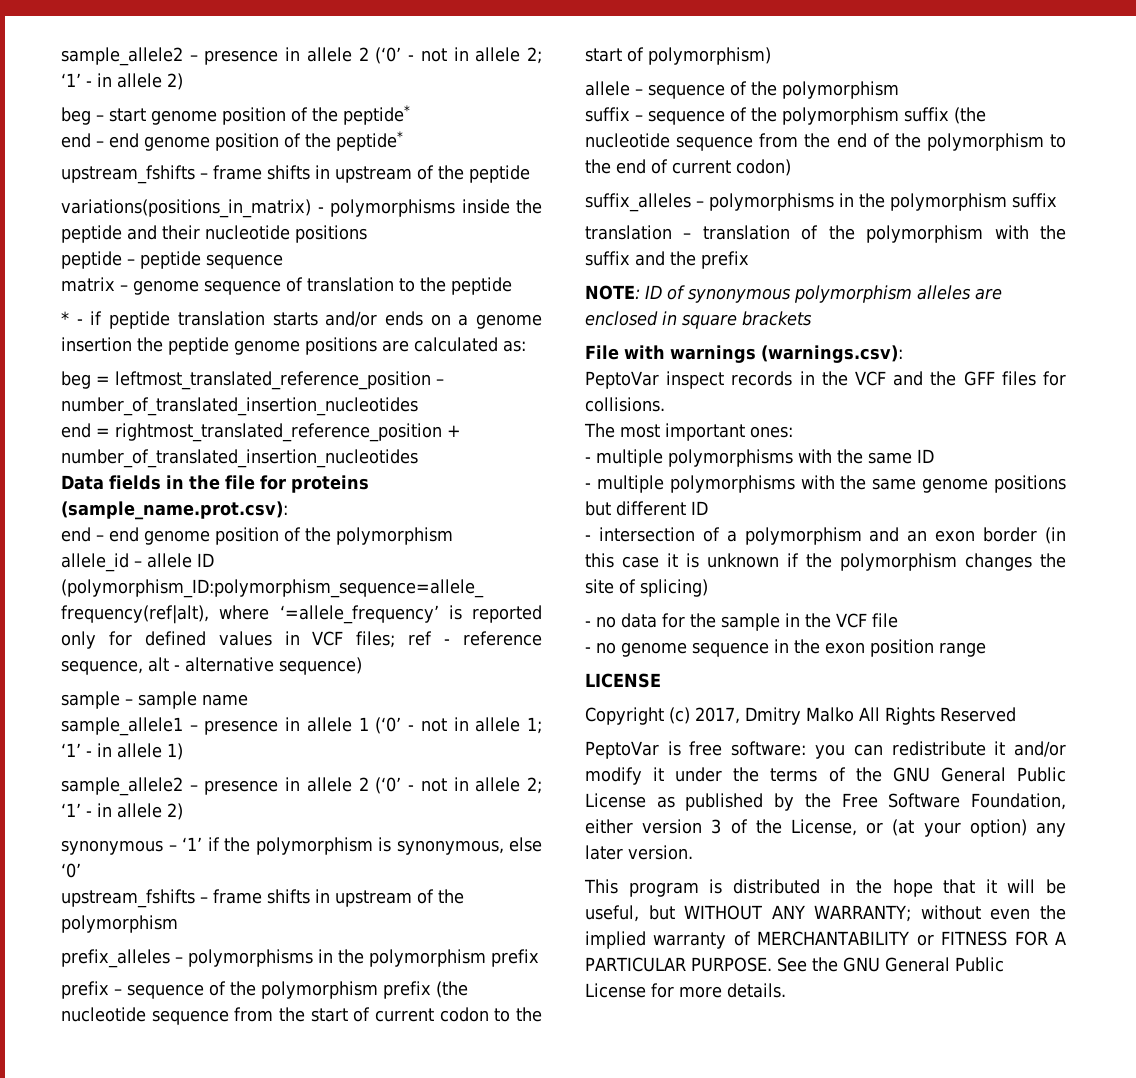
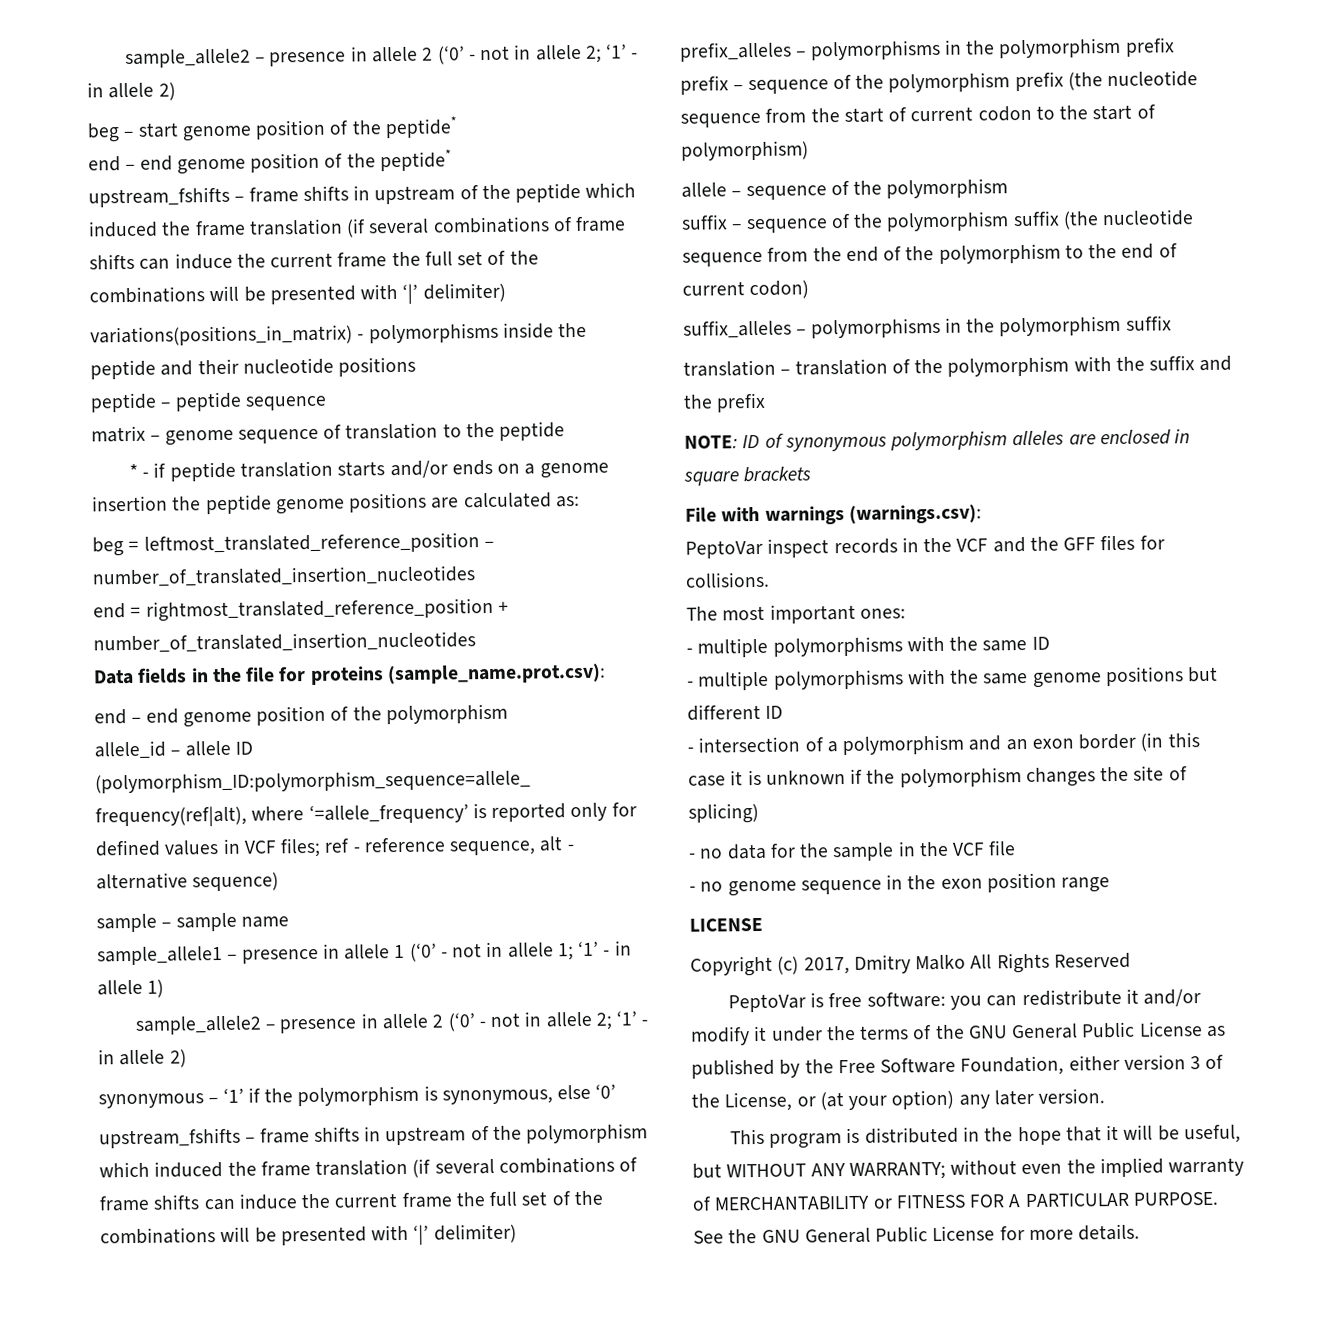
(530, 174) none -> [585,182,637,198] [88,216,627,238] [89,250,539,270] [89,282,506,305] which induced the frame translation (if several combinations of frame shifts can induce the current frame the full set of the combinations will be presented with ‘|’ delimiter)
(178, 924) none -> [99,1156,639,1178] [99,1190,603,1212] [100,1223,517,1246] which induced the frame translation (if several combinations of frame shifts can induce the current frame the full set of the combinations will be presented with ‘|’ delimiter)

